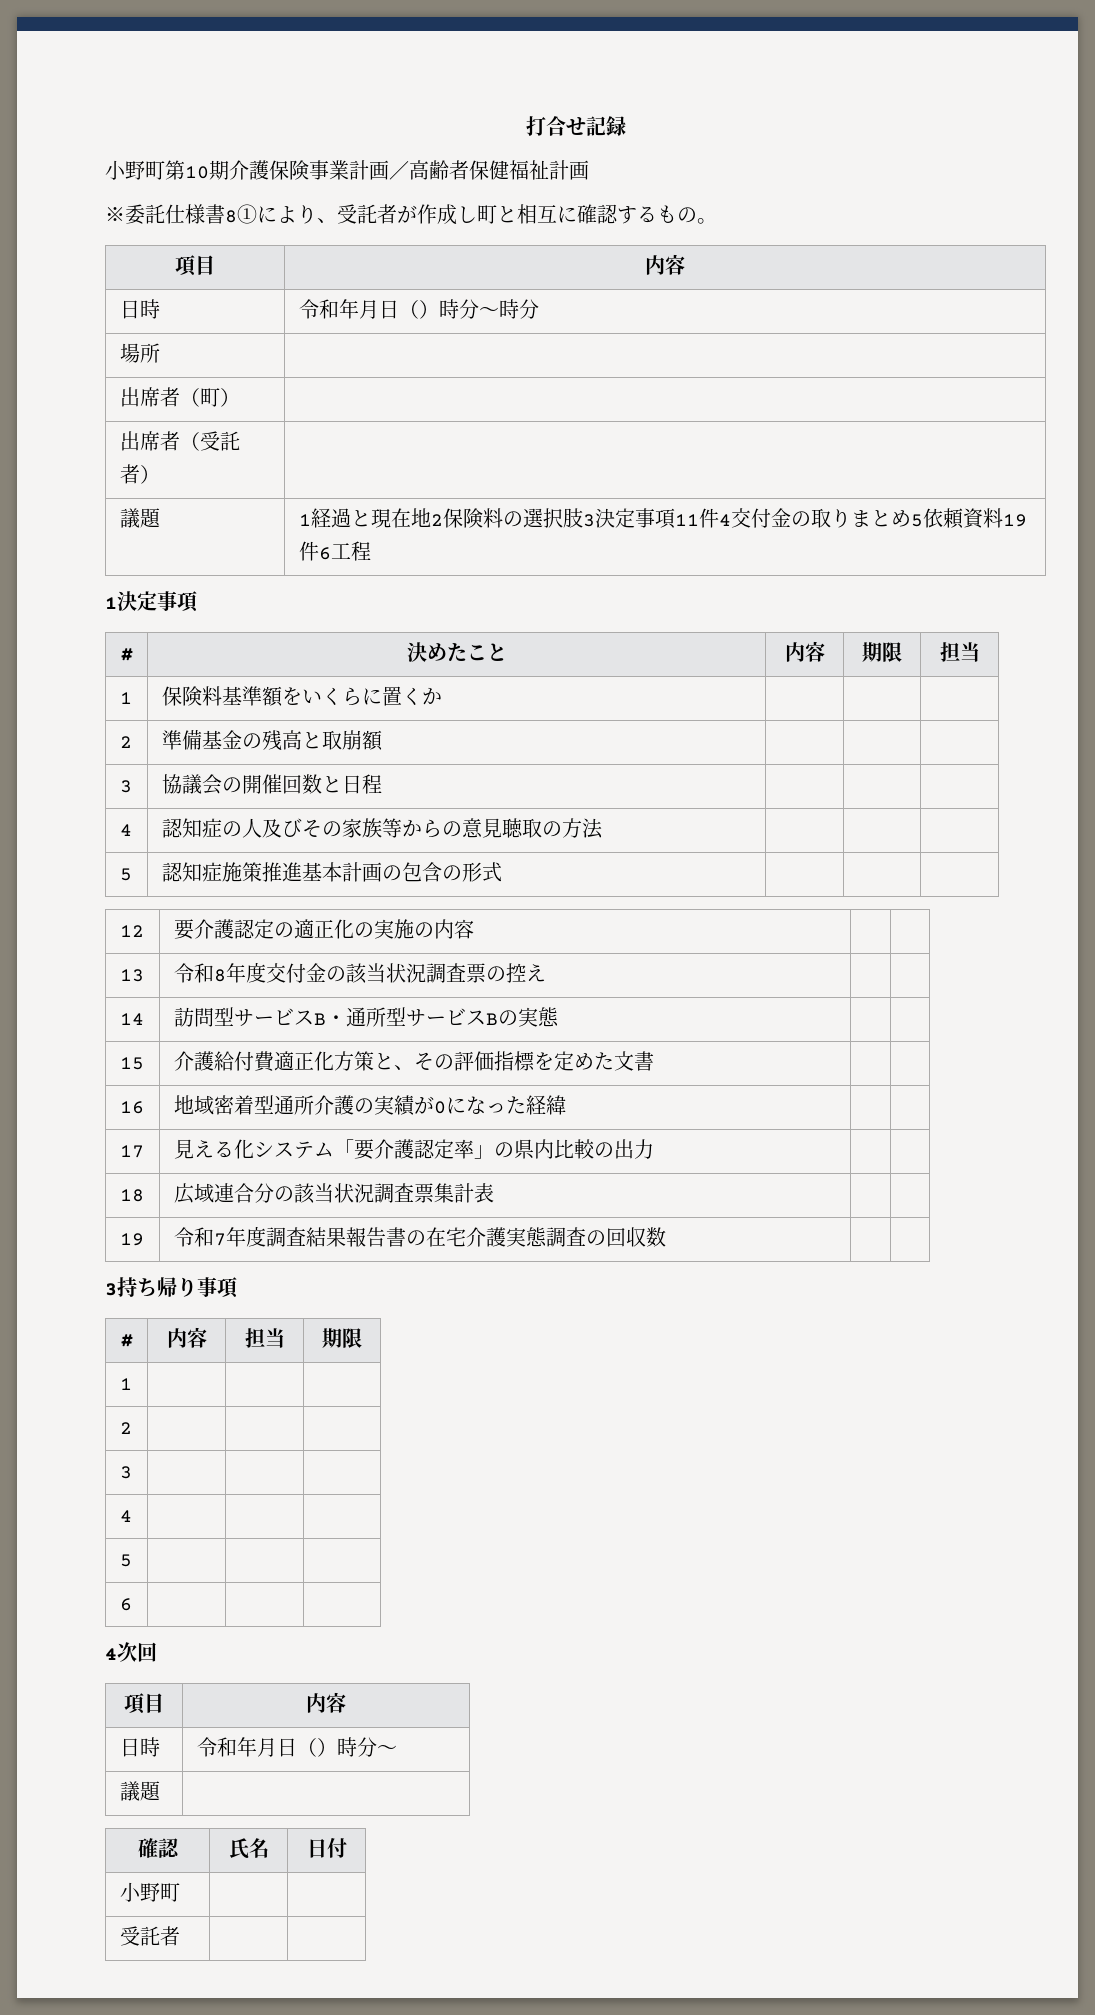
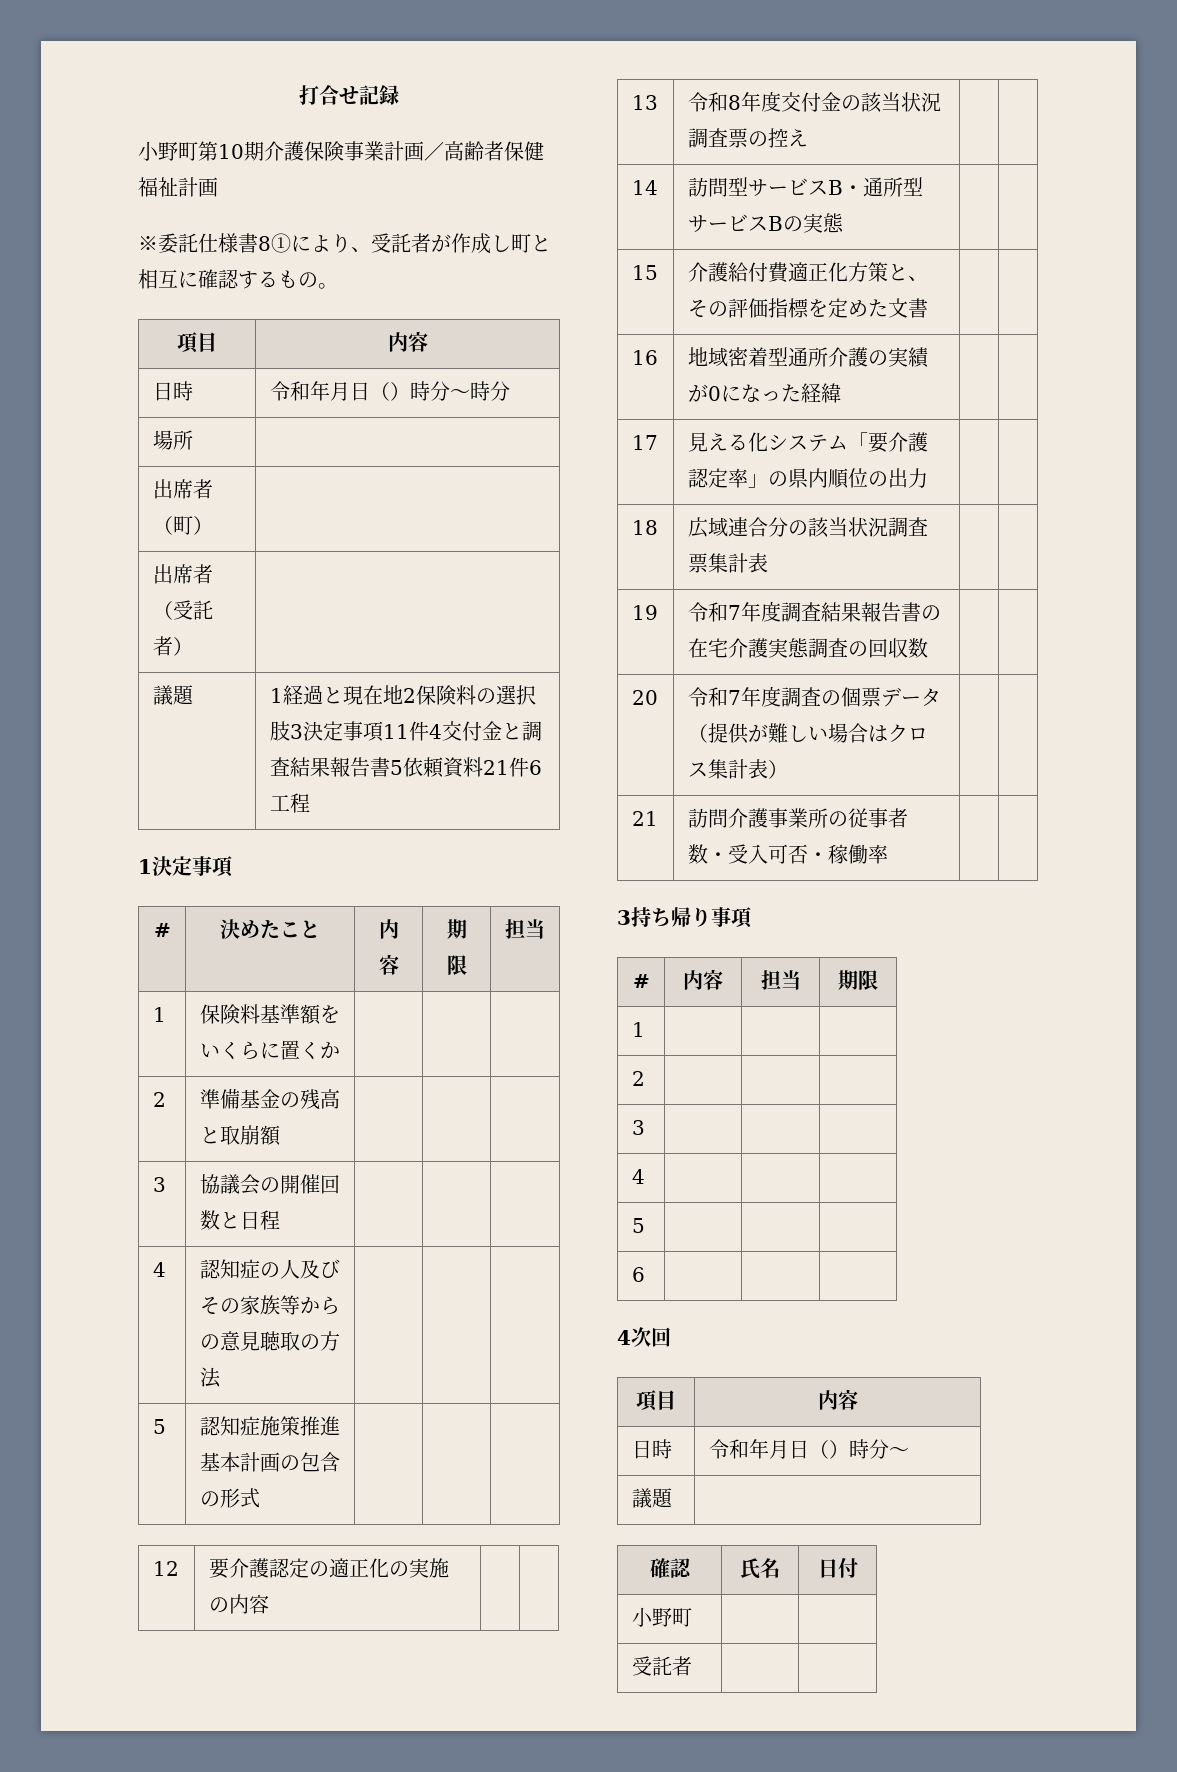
[790,508,911,528] の取りまとめ -> [501,721,542,741] [269,757,390,777] と調査結果報告書
[1002,514,1027,527] 19 -> [482,760,509,775] 21
[553,1139,595,1159] 比較 -> [827,468,868,489] 順位
(666, 1237) none -> [631,690,658,705] [687,686,941,707] [687,723,928,744] [687,759,788,779] [631,811,658,826] [687,808,908,828] [687,844,888,864] // 20 | 令和7年度調査の個票データ（提供が難しい場合はクロス集計表） | | // 21 | 訪問介護事業所の従事者数・受入可否・稼働率 | |

